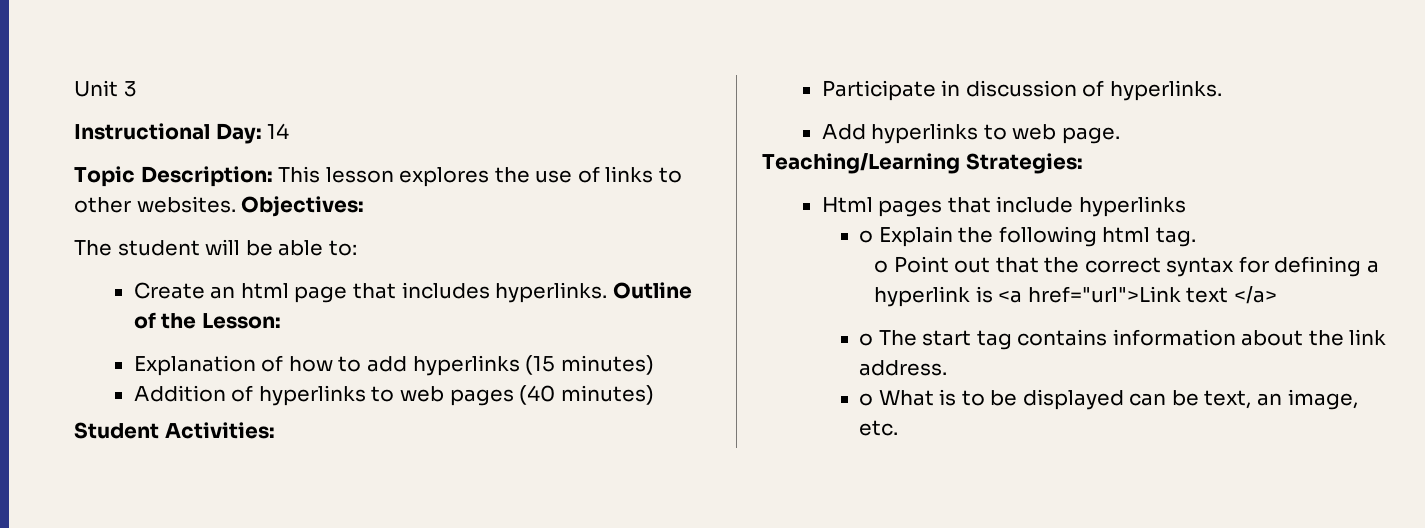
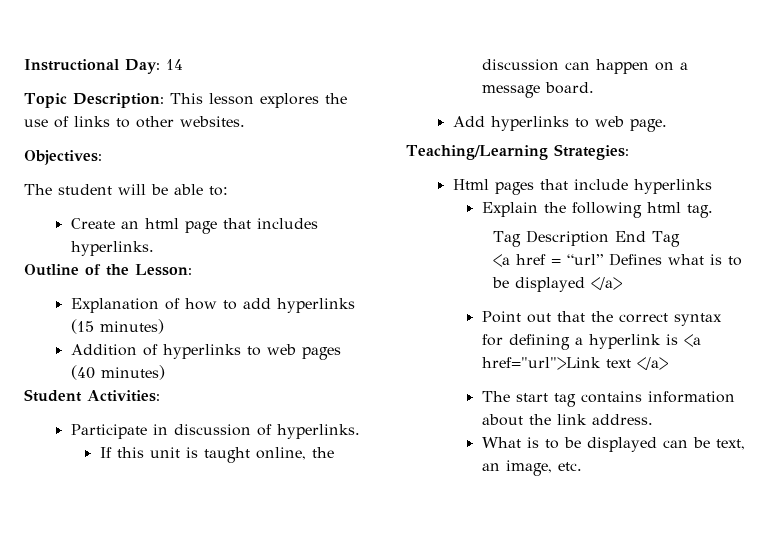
[74,80,137,97] Unit 3 // -> (24, 65) none
(236, 204) none -> (245, 121) //
(608, 292) none -> (154, 248) //
(1223, 90) none -> [99,447,334,463] [481,59,688,74] [481,82,594,98] // If this unit is taught online, the discussion can happen on a message board.
[859,230,874,243] o -> (712, 186) none
[873,260,888,273] o -> [493,230,681,247] [493,253,743,267] [492,277,623,292] Tag Description End Tag // <a href = “url” Defines what is to be displayed </a> //
[859,333,874,346] o -> (668, 363) none
[859,393,874,406] o -> (653, 419) none

